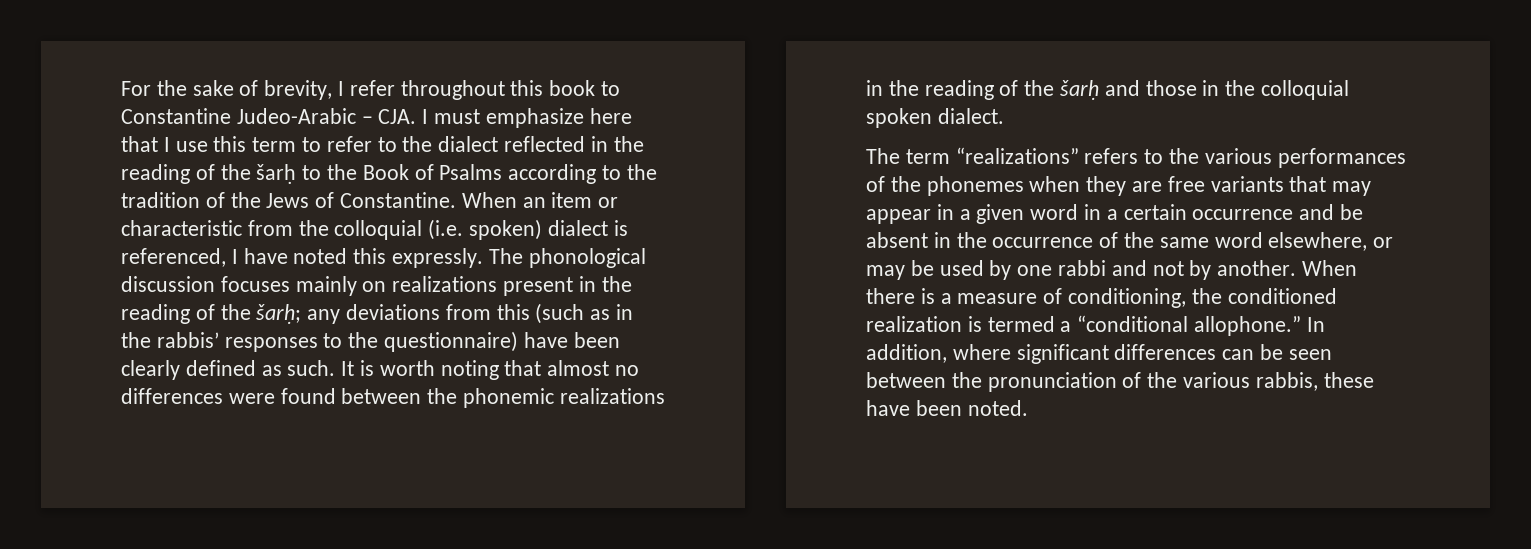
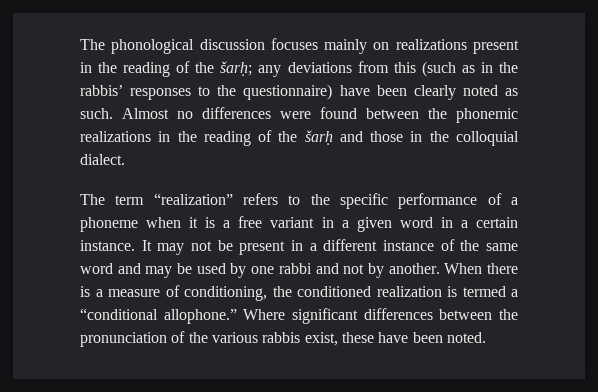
[121,80,621,100] [121,108,632,128] [121,136,644,152] [121,164,657,184] [121,192,619,208] [121,219,628,240] [121,248,484,268] For the sake of brevity, I refer throughout this book to Constantine Judeo-Arabic – CJA. I must emphasize here that I use this term to refer to the dialect reflected in the reading of the šarḥ to the Book of Psalms according to the tradition of the Jews of Constantine. When an item or characteristic from the colloquial (i.e. spoken) dialect is referenced, I have noted this expressly. -> (80, 44) none
[185,360,256,376] defined -> [462,85,498,96] noted
[341,360,610,380] It is worth noting that almost -> [122,108,169,119] Almost
[866,108,932,128] spoken -> (519, 138) none
[955,147,1079,164] “realizations” -> [153,193,233,205] “realization”
[1204,148,1406,168] [866,176,1372,196] [866,209,931,224] various performances of the phonemes when they are free variants that may appear -> [340,193,518,209] [80,216,315,232] specific performance of a phoneme when it is a free variant
[1192,204,1364,220] [866,232,1094,248] occurrence and be absent in the occurrence -> [80,239,434,255] instance. It may not be present in a different instance
[1268,232,1394,251] elsewhere, or -> [117,263,141,274] and
[1306,317,1325,332] [866,344,1332,364] In addition, where significant differences can be seen -> [243,308,433,324] Where significant differences
[1255,372,1318,391] rabbis, -> [262,332,338,346] rabbis exist,

